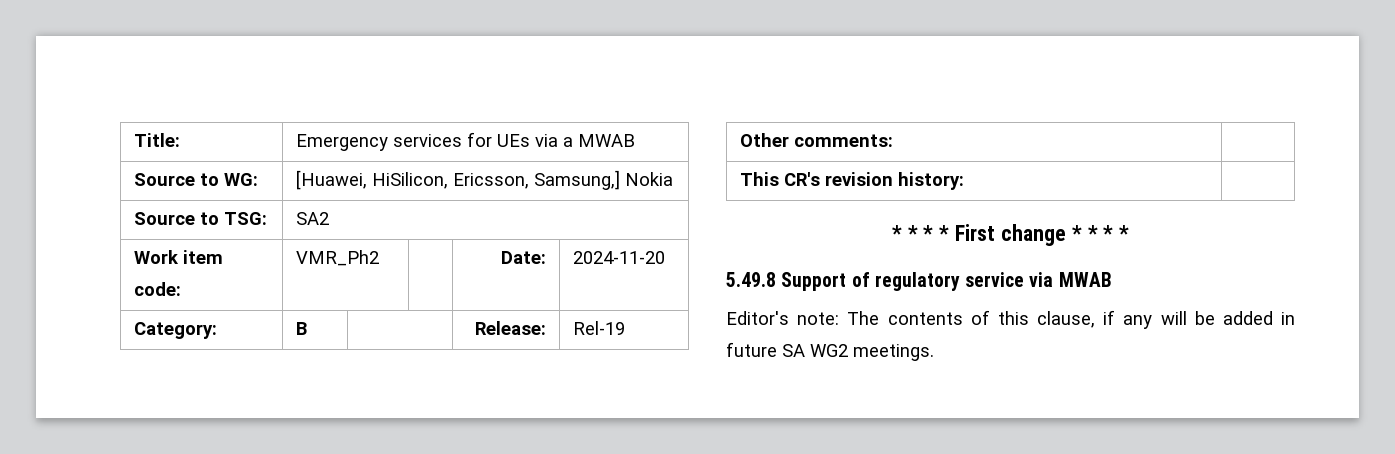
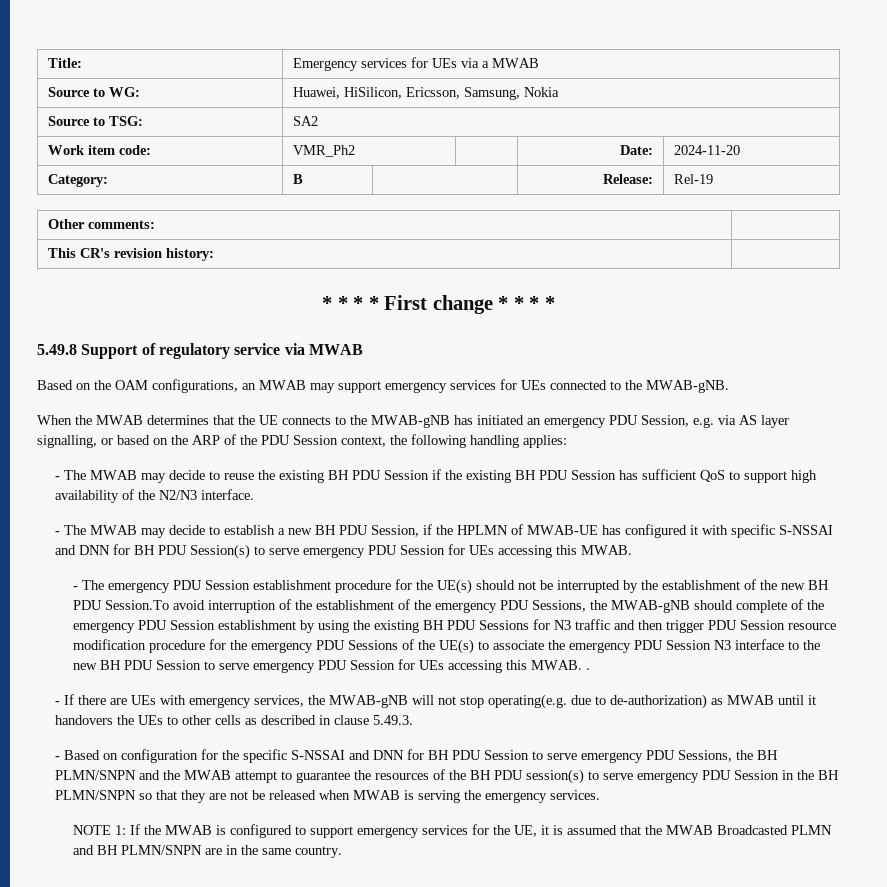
[296,170,368,190] [Huawei, -> [293,87,341,99] Huawei,
[534,170,621,190] Samsung,] -> [464,87,521,100] Samsung,
[726,310,1295,329] [726,342,934,361] Editor's note: The contents of this clause, if any will be added in future SA WG2 meetings. -> [37,379,729,393] [37,415,789,428] [37,434,567,448] [54,469,817,483] [54,489,254,503] [54,524,833,538] [54,544,632,559] [72,579,829,594] [72,599,824,613] [72,619,836,633] [72,639,820,654] [72,659,590,673] [54,694,816,709] [54,715,413,725] [54,749,778,763] [54,769,839,784] [54,790,600,803] [72,824,832,838] [72,845,342,858] Based on the OAM configurations, an MWAB may support emergency services for UEs connected to the MWAB-gNB. // When the MWAB determines that the UE connects to the MWAB-gNB has initiated an emergency PDU Session, e.g. via AS layer signalling, or based on the ARP of the PDU Session context, the following handling applies: // - The MWAB may decide to reuse the existing BH PDU Session if the existing BH PDU Session has sufficient QoS to support high availability of the N2/N3 interface. // - The MWAB may decide to establish a new BH PDU Session, if the HPLMN of MWAB-UE has configured it with specific S-NSSAI and DNN for BH PDU Session(s) to serve emergency PDU Session for UEs accessing this MWAB. // - The emergency PDU Session establishment procedure for the UE(s) should not be interrupted by the establishment of the new BH PDU Session.To avoid interruption of the establishment of the emergency PDU Sessions, the MWAB-gNB should complete of the emergency PDU Session establishment by using the existing BH PDU Sessions for N3 traffic and then trigger PDU Session resource modification procedure for the emergency PDU Sessions of the UE(s) to associate the emergency PDU Session N3 interface to the new BH PDU Session to serve emergency PDU Session for UEs accessing this MWAB. . // - If there are UEs with emergency services, the MWAB-gNB will not stop operating(e.g. due to de-authorization) as MWAB until it handovers the UEs to other cells as described in clause 5.49.3. // - Based on configuration for the specific S-NSSAI and DNN for BH PDU Session to serve emergency PDU Sessions, the BH PLMN/SNPN and the MWAB attempt to guarantee the resources of the BH PDU session(s) to serve emergency PDU Session in the BH PLMN/SNPN so that they are not be released when MWAB is serving the emergency services. // NOTE 1: If the MWAB is configured to support emergency services for the UE, it is assumed that the MWAB Broadcasted PLMN and BH PLMN/SNPN are in the same country.

